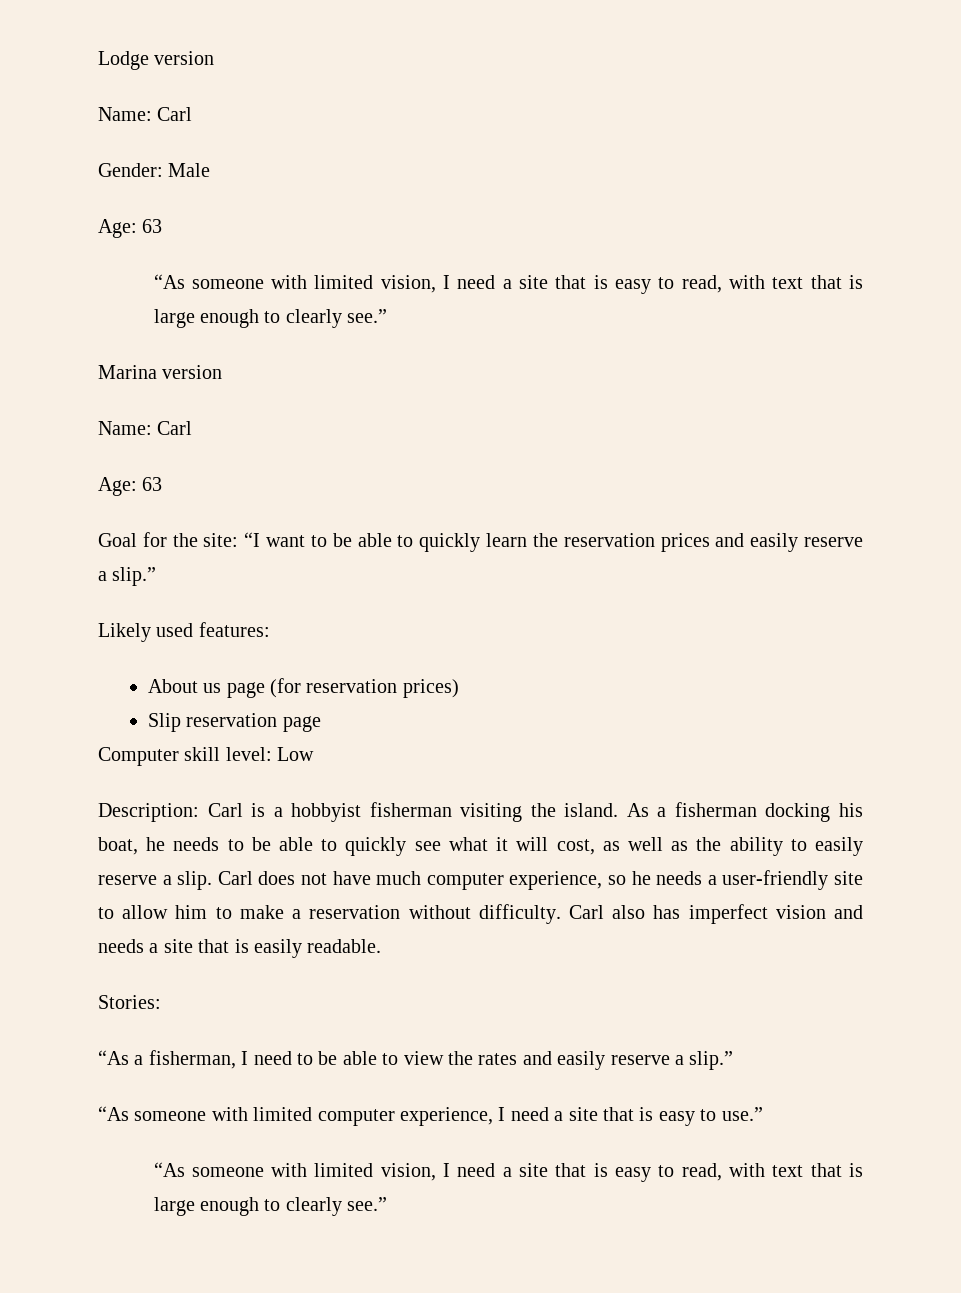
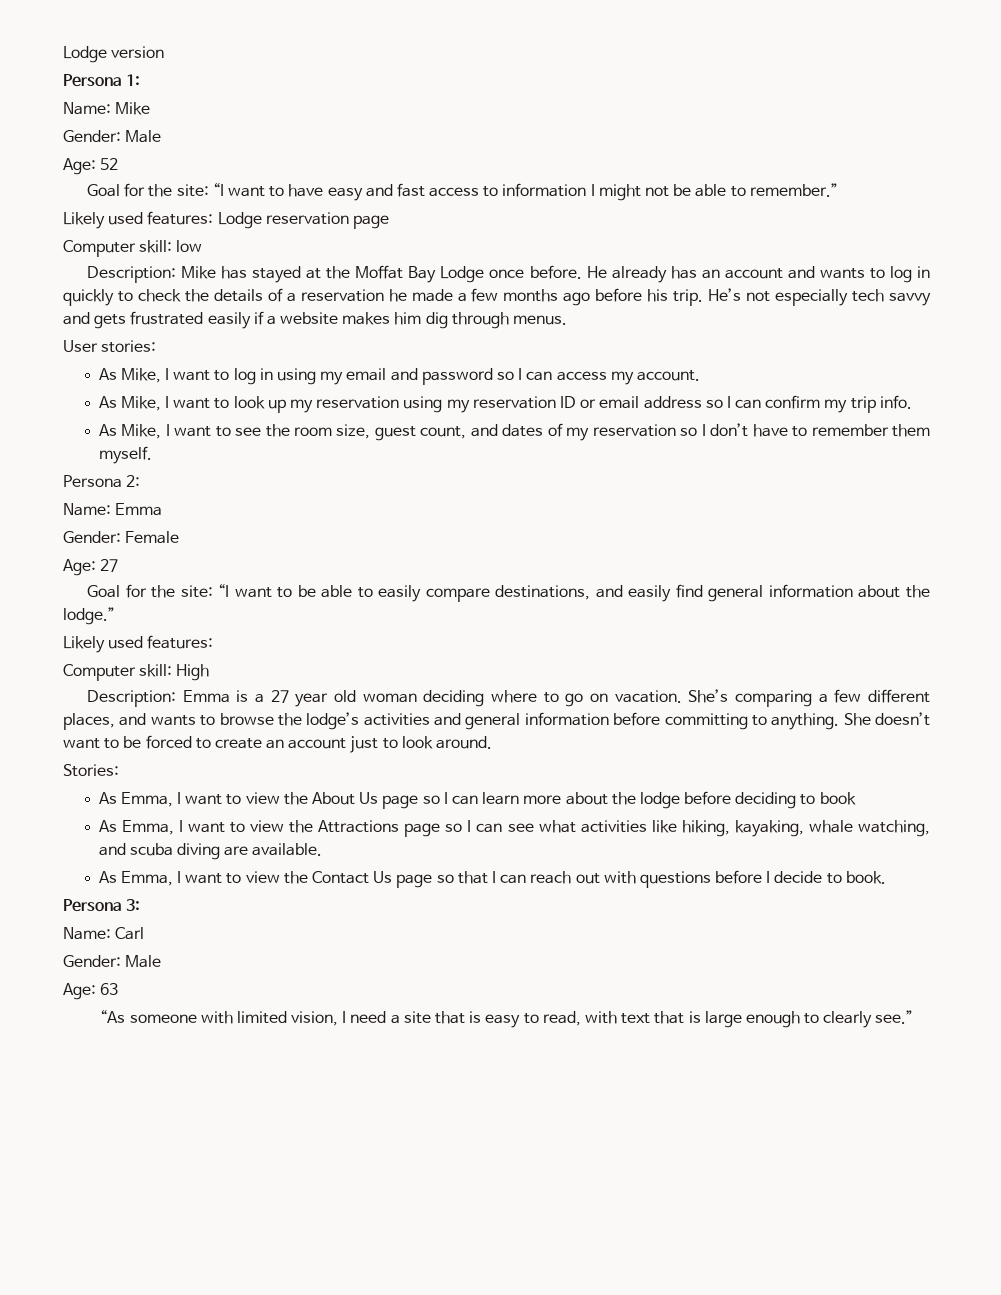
(215, 58) none -> [63,74,141,87] [63,102,151,115] [63,130,162,143] [63,158,119,175] [87,183,838,201] [63,211,389,229] [63,240,203,257] [87,265,931,283] [63,288,932,306] [63,311,568,329] [63,340,157,353] [98,368,700,385] [98,395,912,413] [98,423,930,441] [98,446,152,464] [63,475,141,488] [63,503,163,516] [63,531,180,544] [63,559,119,576] [87,584,931,602] [63,607,115,625] [63,635,214,653] [63,664,210,681] [87,689,930,707] [63,712,930,730] [63,735,493,753] [63,764,119,777] [98,791,856,809] [98,820,930,837] [98,843,323,860] [98,870,886,888] [63,899,141,912] // Persona 1: // Name: Mike // Gender: Male // Age: 52 // Goal for the site: “I want to have easy and fast access to information I might not be able to remember.” // Likely used features: Lodge reservation page // Computer skill: low // Description: Mike has stayed at the Moffat Bay Lodge once before. He already has an account and wants to log in quickly to check the details of a reservation he made a few months ago before his trip. He’s not especially tech savvy and gets frustrated easily if a website makes him dig through menus. // User stories: // As Mike, I want to log in using my email and password so I can access my account. // As Mike, I want to look up my reservation using my reservation ID or email address so I can confirm my trip info. // As Mike, I want to see the room size, guest count, and dates of my reservation so I don’t have to remember them myself. // Persona 2: // Name: Emma // Gender: Female // Age: 27 // Goal for the site: “I want to be able to easily compare destinations, and easily find general information about the lodge.” // Likely used features: // Computer skill: High // Description: Emma is a 27 year old woman deciding where to go on vacation. She’s comparing a few different places, and wants to browse the lodge’s activities and general information before committing to anything. She doesn’t want to be forced to create an account just to look around. // Stories: // As Emma, I want to view the About Us page so I can learn more about the lodge before deciding to book // As Emma, I want to view the Attractions page so I can see what activities like hiking, kayaking, whale watching, and scuba diving are available. // As Emma, I want to view the Contact Us page so that I can reach out with questions before I decide to book. // Persona 3:
[98,365,223,379] [98,421,193,435] [98,477,163,496] [98,532,864,552] [98,567,157,586] [98,622,270,642] [147,678,459,698] [147,713,321,732] [98,747,315,766] [98,802,864,822] [98,837,864,856] [98,870,864,890] [98,904,863,924] [98,939,382,958] [98,995,161,1009] [98,1050,734,1070] [98,1106,763,1126] [153,1162,863,1182] [153,1197,388,1216] // Marina version // Name: Carl // Age: 63 // Goal for the site: “I want to be able to quickly learn the reservation prices and easily reserve a slip.” // Likely used features: // About us page (for reservation prices) // Slip reservation page // Computer skill level: Low // Description: Carl is a hobbyist fisherman visiting the island. As a fisherman docking his boat, he needs to be able to quickly see what it will cost, as well as the ability to easily reserve a slip. Carl does not have much computer experience, so he needs a user-friendly site to allow him to make a reservation without difficulty. Carl also has imperfect vision and needs a site that is easily readable. // Stories: // “As a fisherman, I need to be able to view the rates and easily reserve a slip.” // “As someone with limited computer experience, I need a site that is easy to use.” // “As someone with limited vision, I need a site that is easy to read, with text that is large enough to clearly see.” -> (914, 1017) none

